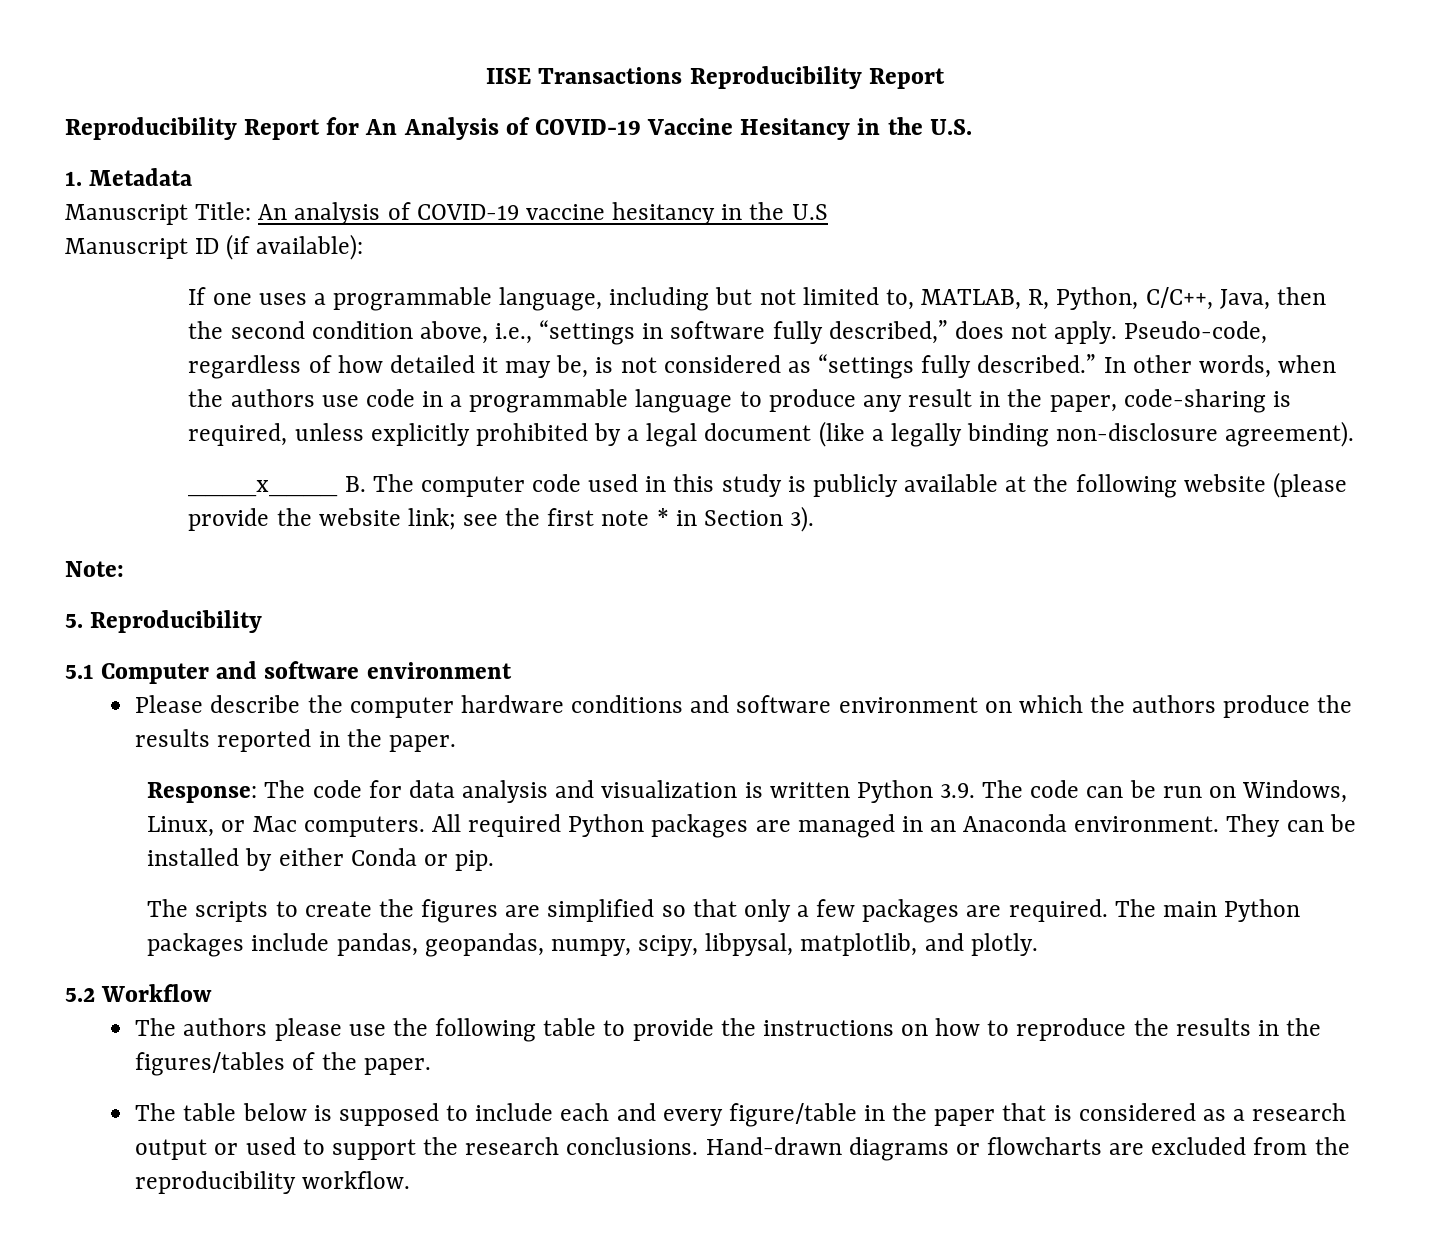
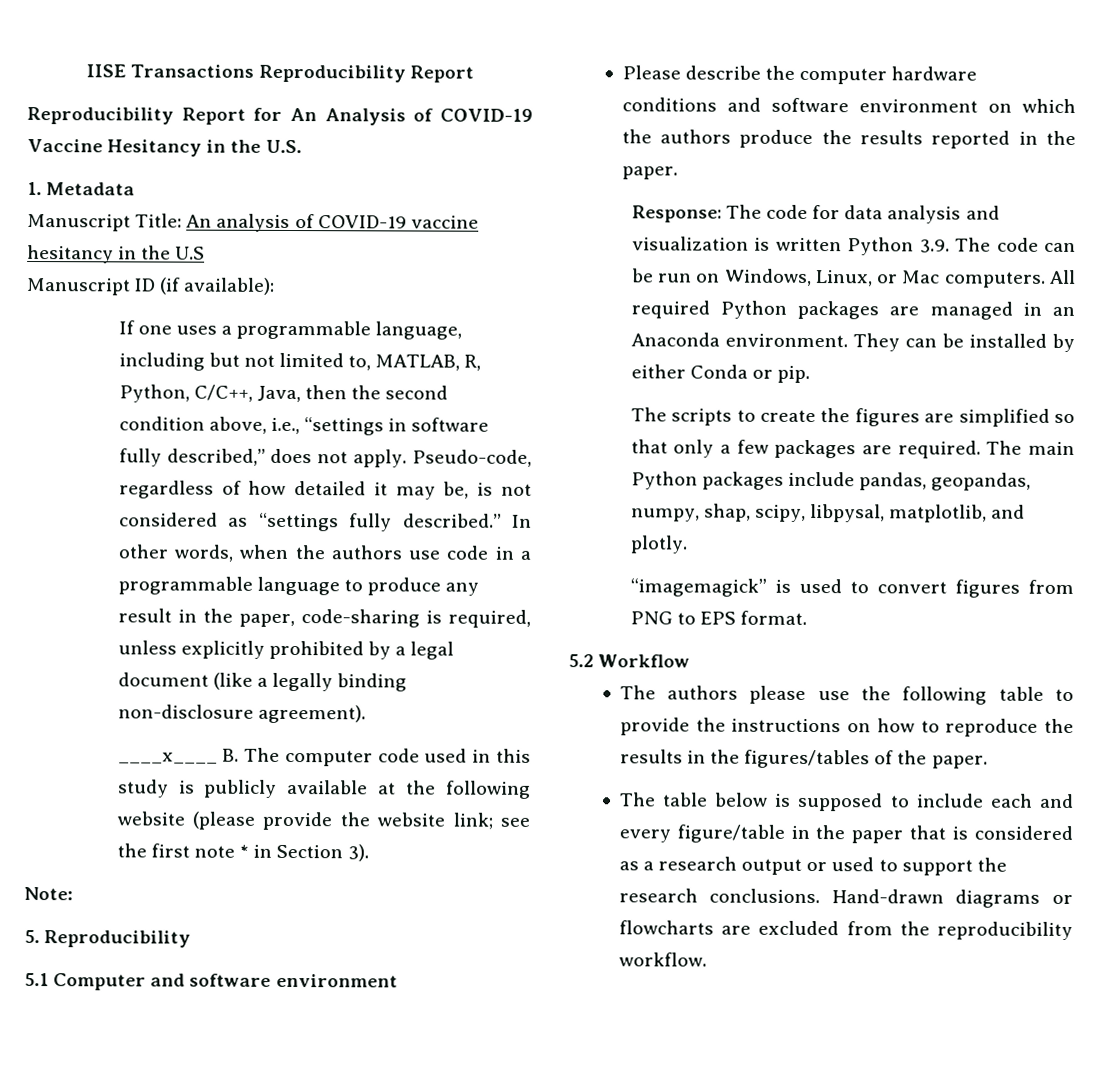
(631, 947) none -> [703,503,751,522] shap,
(1038, 944) none -> [629,578,1074,598] [629,610,808,625] // “imagemagick” is used to convert figures from PNG to EPS format.

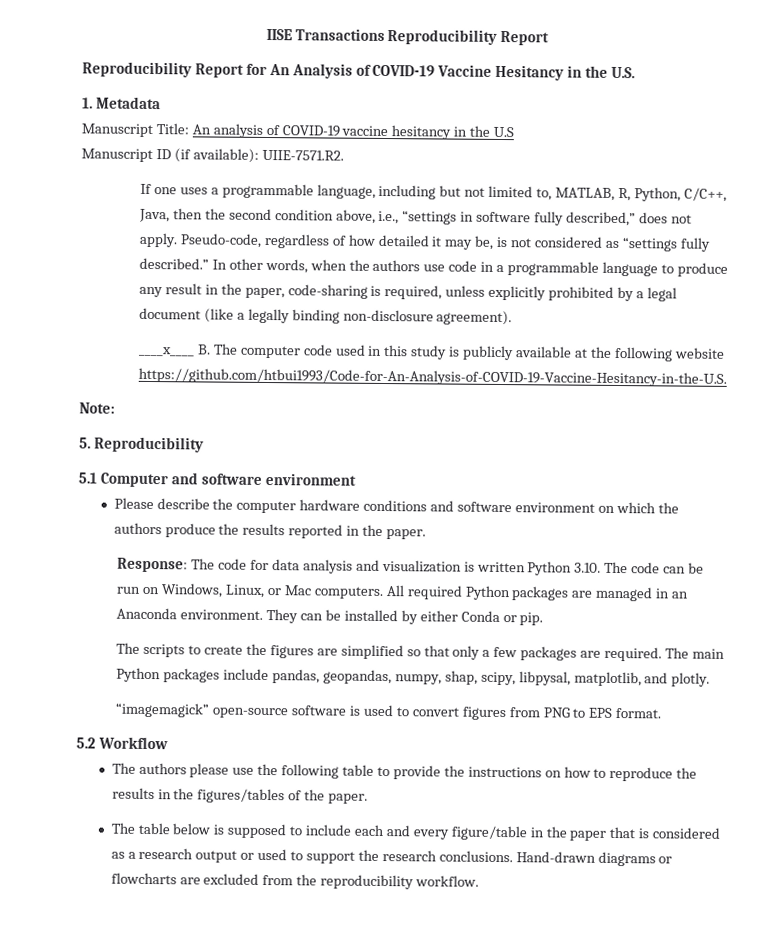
(276, 286) none -> [261,149,344,161] UIIE-7571.R2.
[192,811,530,831] [116,843,369,862] (please provide the website link; see the first note * in Section 3). -> [137,367,727,387] https://github.com/htbui1993/Code-for-An-Analysis-of-COVID-19-Vaccine-Hesitancy-in-the-U.S.
[919,239,950,253] 3.9. -> [574,562,602,573] 3.10.
(767, 587) none -> [212,705,347,719] open-source software

